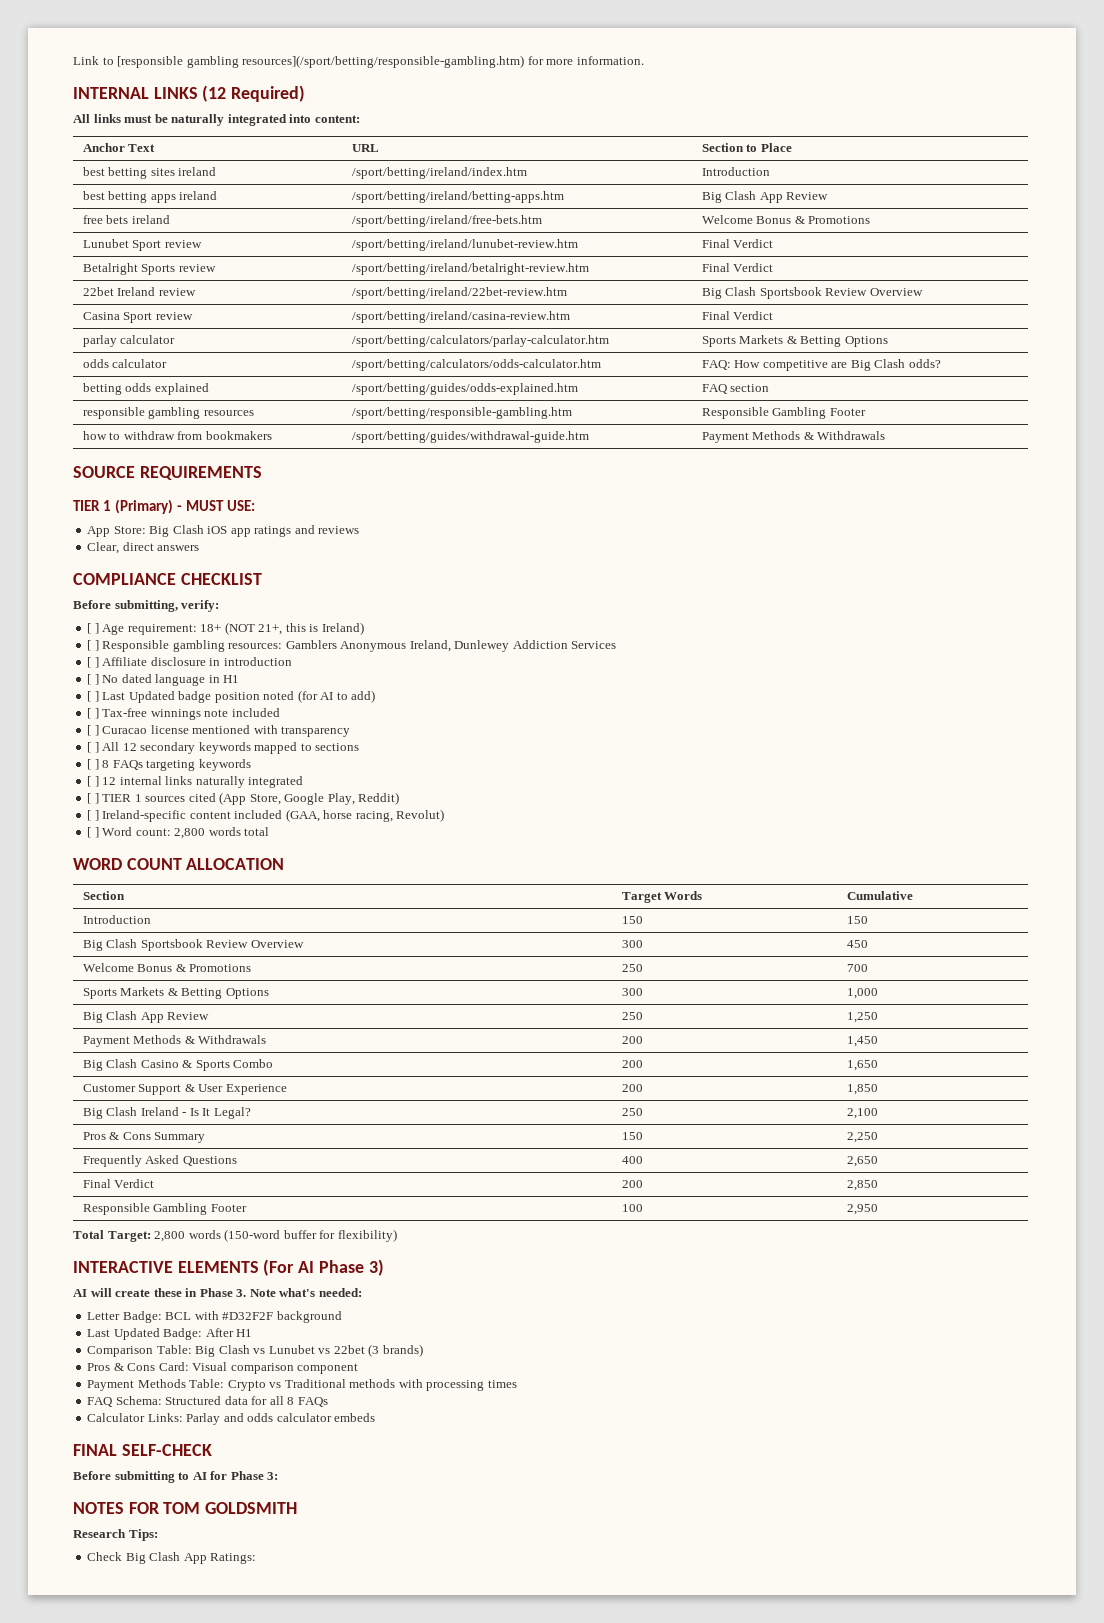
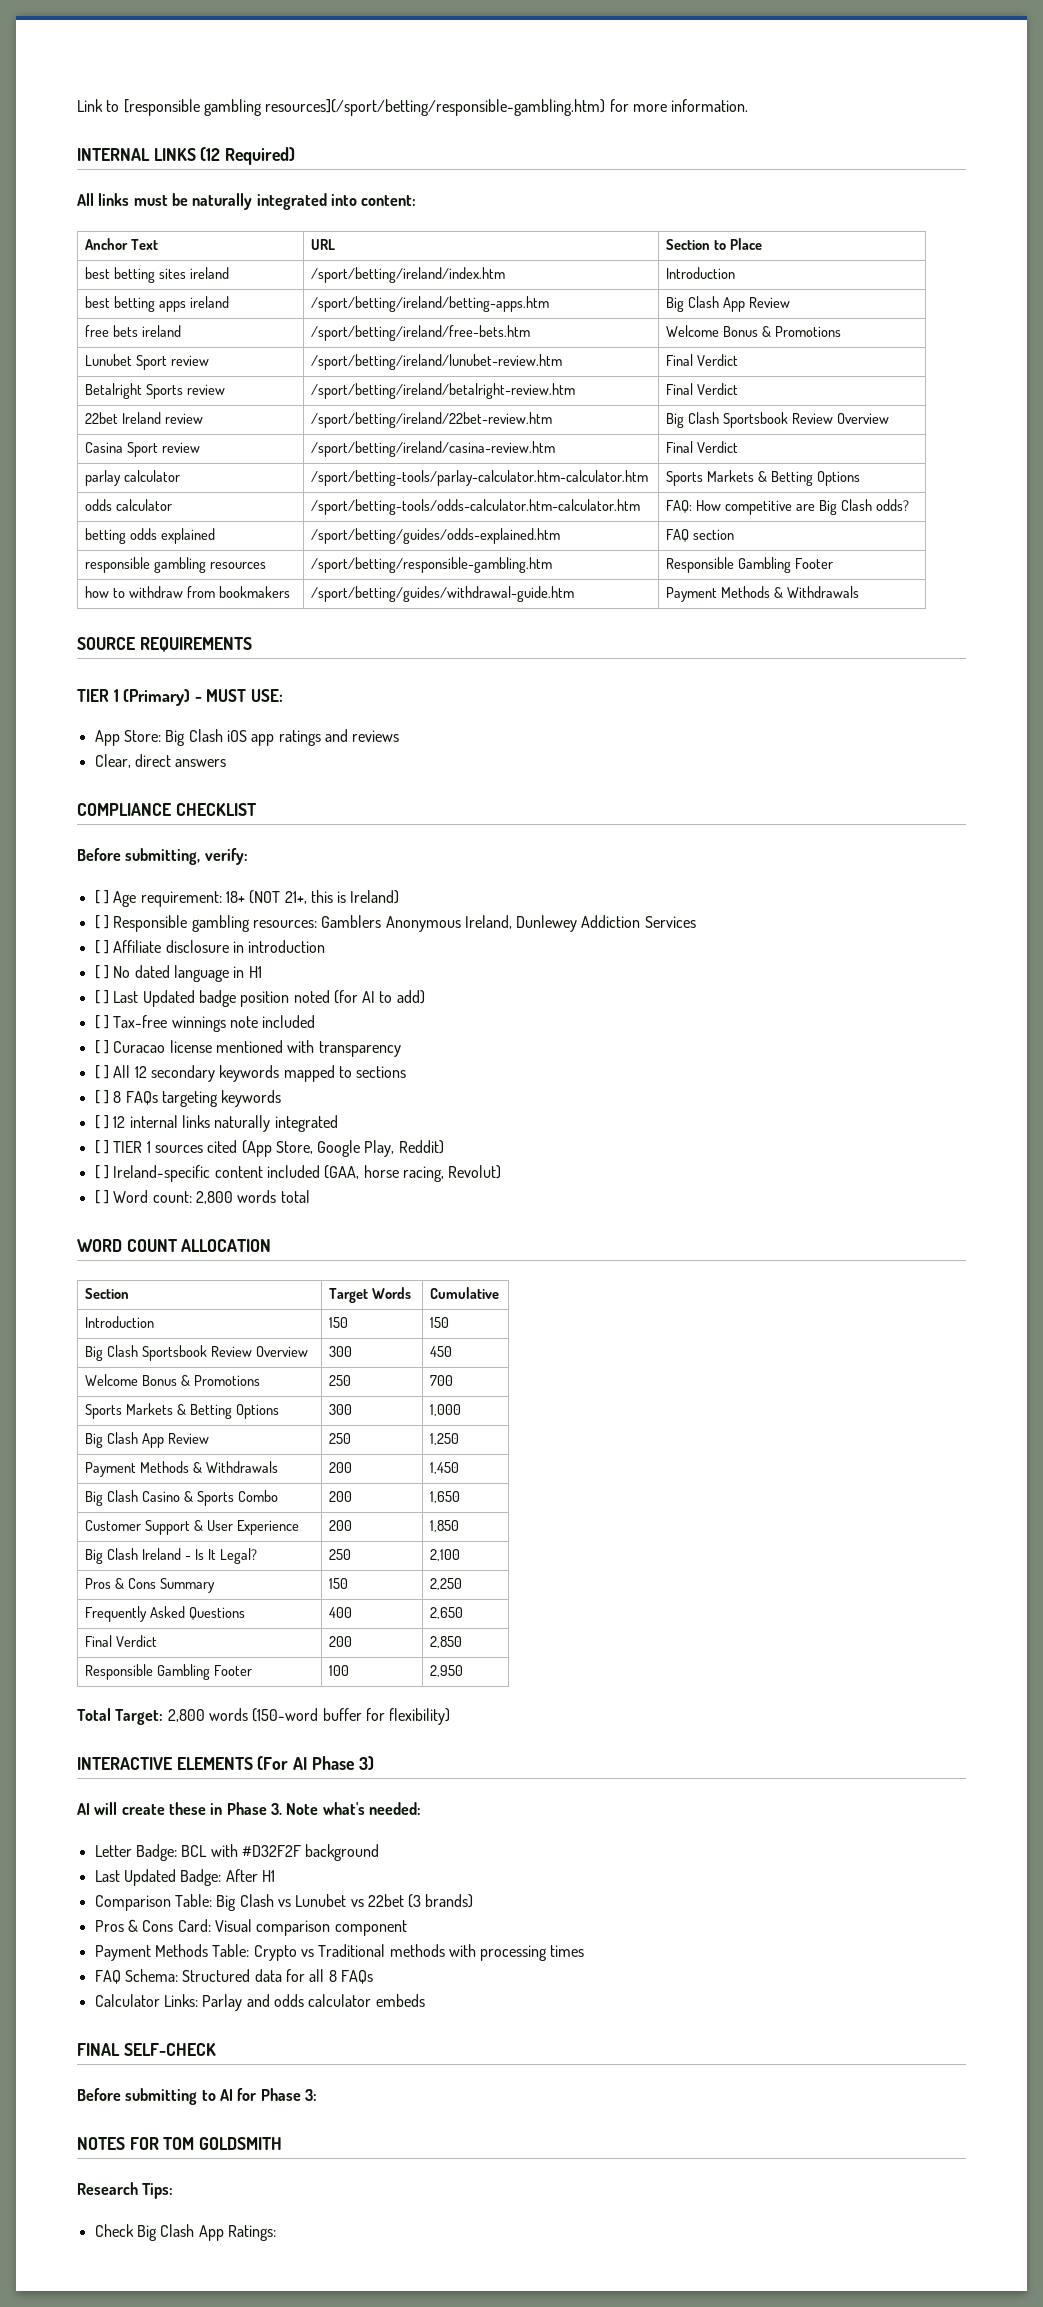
[351,335,609,347] /sport/betting/calculators/parlay-calculator.htm -> [311,470,649,486] /sport/betting-tools/parlay-calculator.htm-calculator.htm
[351,359,601,371] /sport/betting/calculators/odds-calculator.htm -> [311,499,641,515] /sport/betting-tools/odds-calculator.htm-calculator.htm

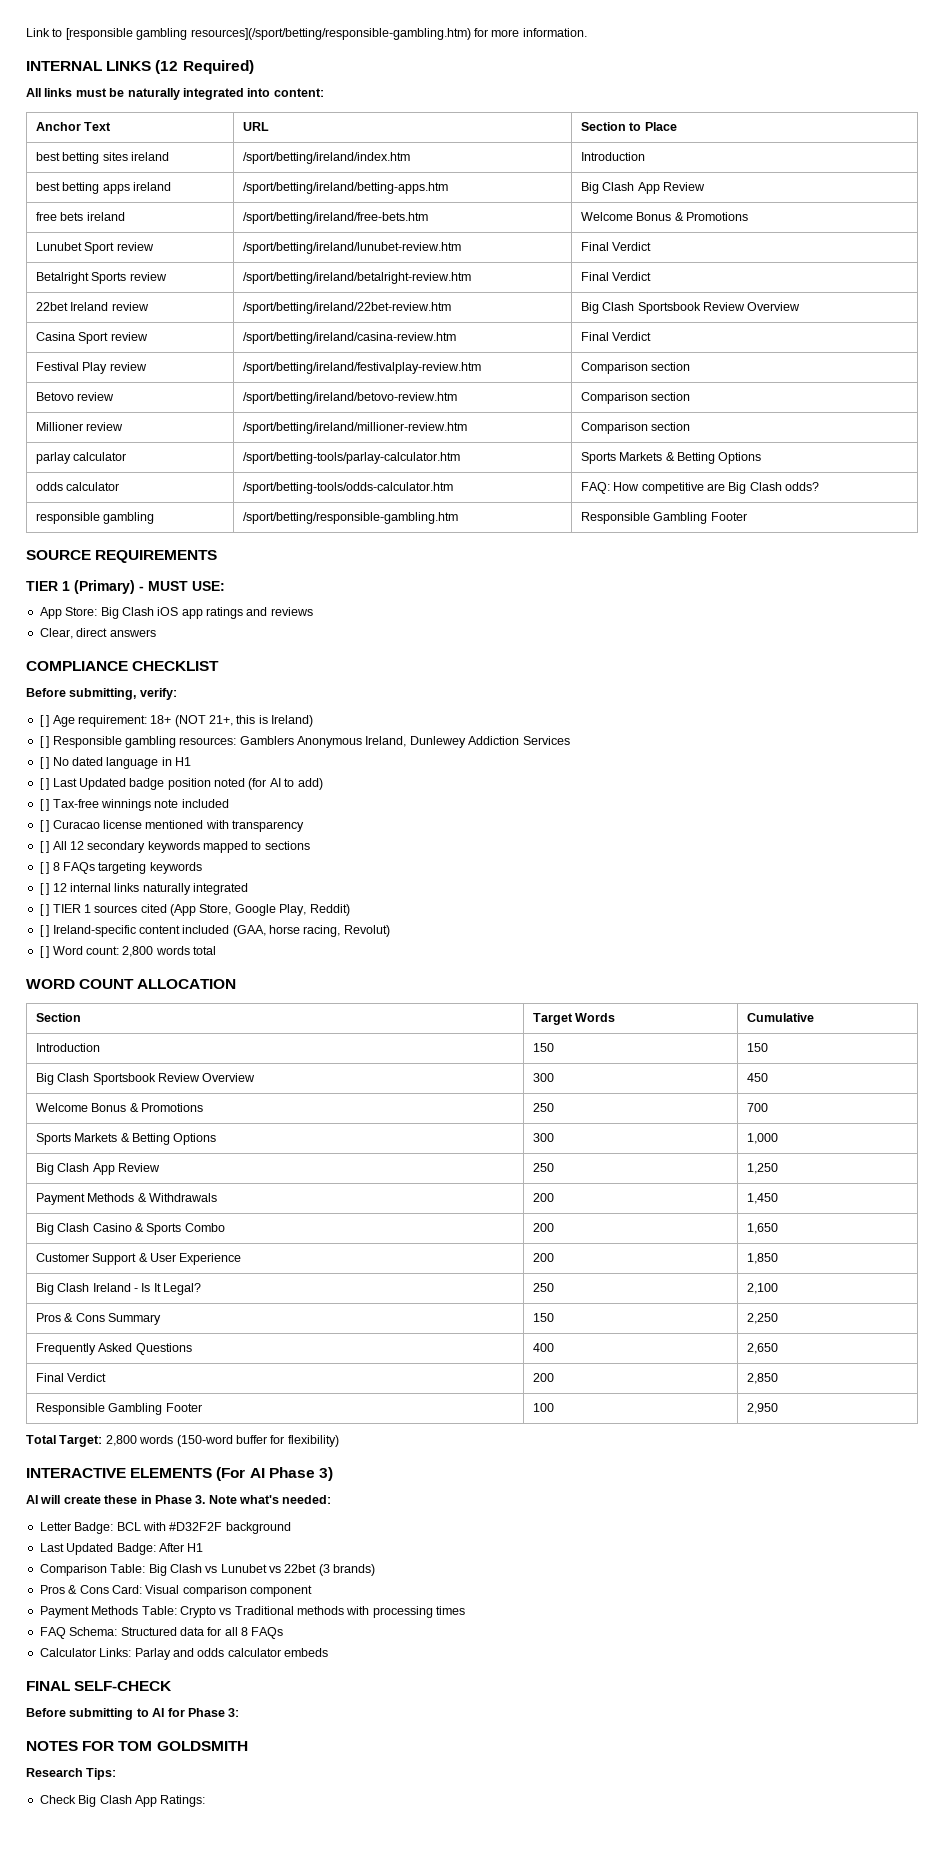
(739, 447) none -> [35,362,147,374] [242,362,481,374] [580,362,691,374] [35,392,115,401] [242,392,457,404] [580,392,691,404] [35,422,124,431] [242,422,467,434] [580,422,691,434] // Festival Play review | /sport/betting/ireland/festivalplay-review.htm | Comparison section // Betovo review | /sport/betting/ireland/betovo-review.htm | Comparison section // Millioner review | /sport/betting/ireland/millioner-review.htm | Comparison section
[311,470,649,486] /sport/betting-tools/parlay-calculator.htm-calculator.htm -> [242,452,460,464] /sport/betting-tools/parlay-calculator.htm
[311,499,641,515] /sport/betting-tools/odds-calculator.htm-calculator.htm -> [242,482,453,494] /sport/betting-tools/odds-calculator.htm
[85,528,216,544] [311,528,561,544] [666,529,735,542] // betting odds explained | /sport/betting/guides/odds-explained.htm | FAQ section -> (820, 486) none
[210,562,267,569] resources -> (155, 518) none
[85,586,290,598] [311,586,575,602] [666,586,859,602] // how to withdraw from bookmakers | /sport/betting/guides/withdrawal-guide.htm | Payment Methods & Withdrawals -> (747, 516) none
[94,940,326,954] // [ ] Affiliate disclosure in introduction -> (570, 740) none

